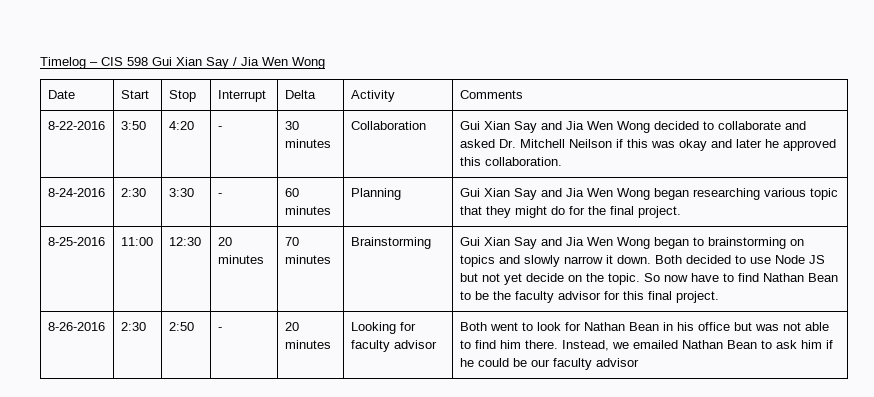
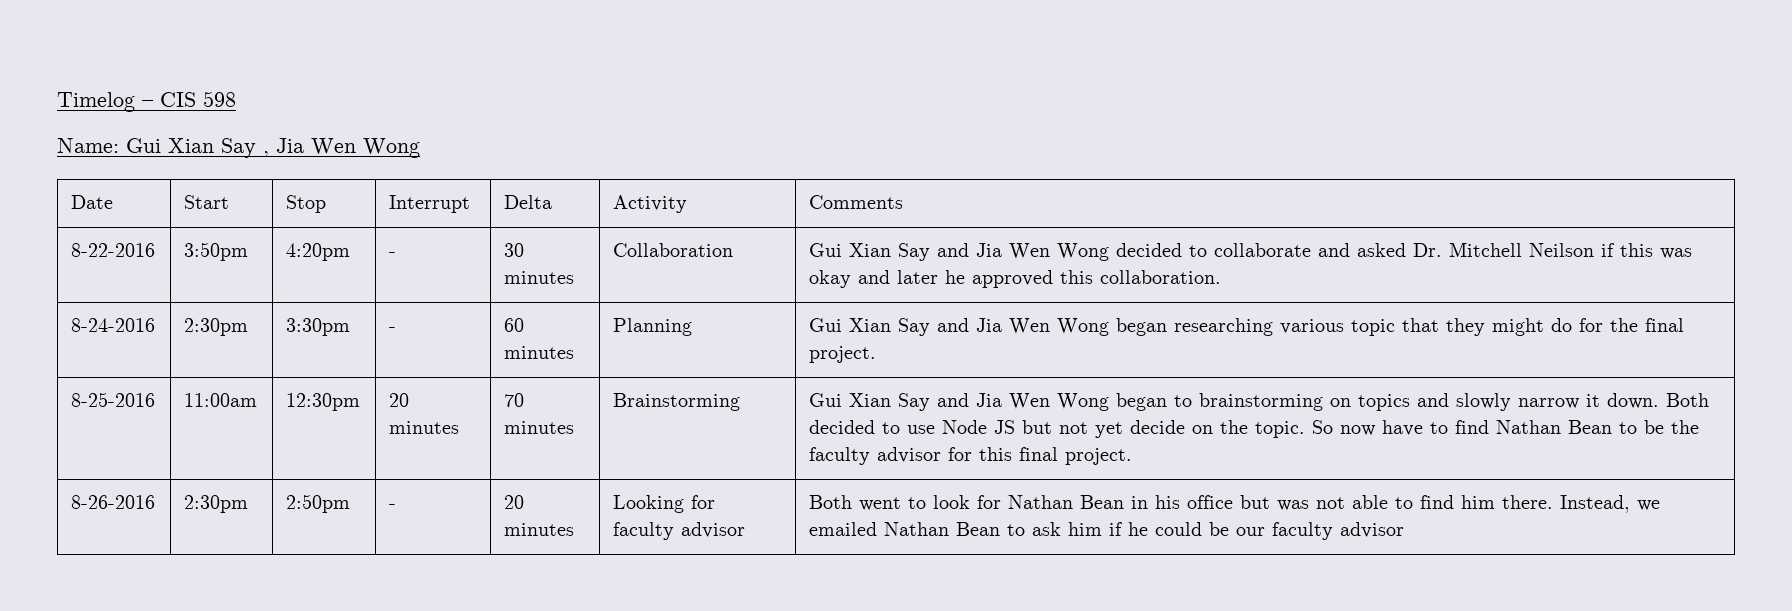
[152,57,237,69] Gui Xian Say / -> [57,138,269,158] // Name: Gui Xian Say ,
[120,121,146,130] [168,121,194,130] 3:50 | 4:20 -> [184,242,249,261] [286,243,351,261] 3:50pm | 4:20pm
[120,188,146,197] [168,188,194,197] 2:30 | 3:30 -> [184,318,249,336] [286,318,351,336] 2:30pm | 3:30pm
[120,237,153,246] [168,237,201,246] 11:00 | 12:30 -> [184,393,258,407] [286,393,361,411] 11:00am | 12:30pm
[120,322,146,331] [168,322,194,331] 2:30 | 2:50 -> [184,495,249,513] [286,494,351,513] 2:30pm | 2:50pm

